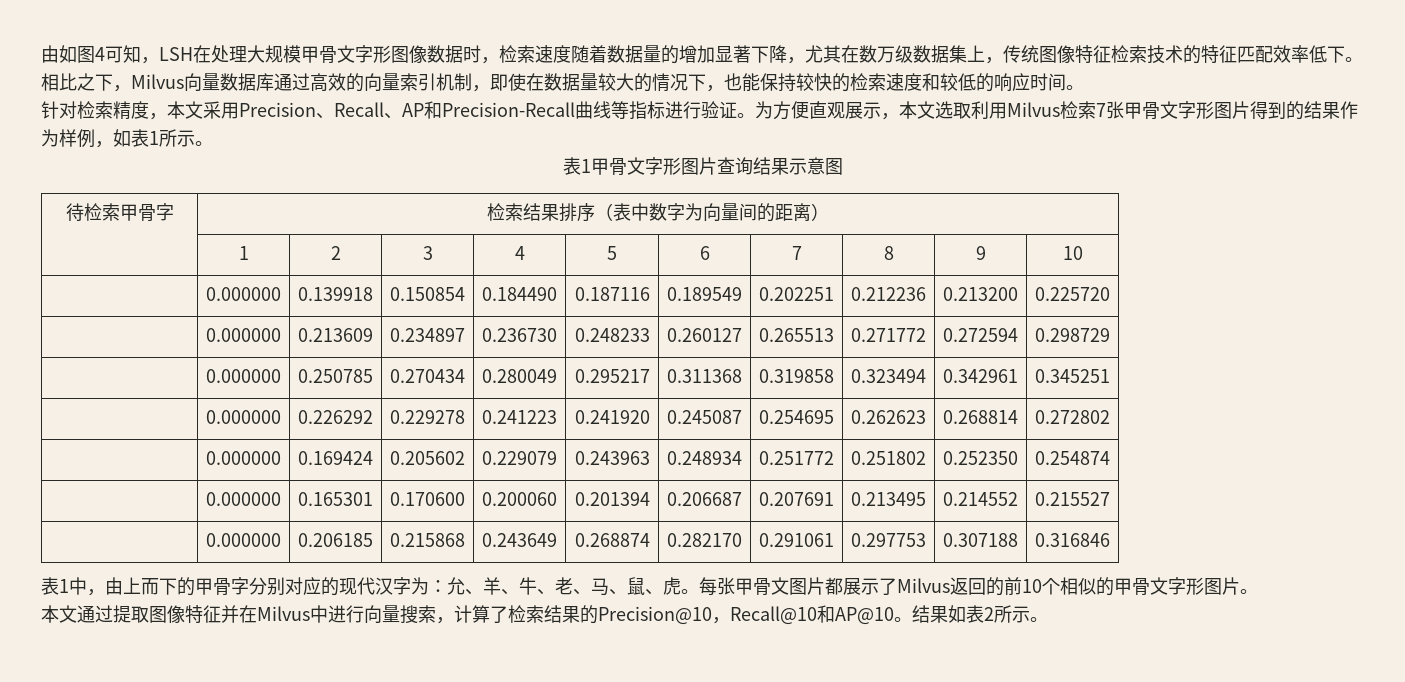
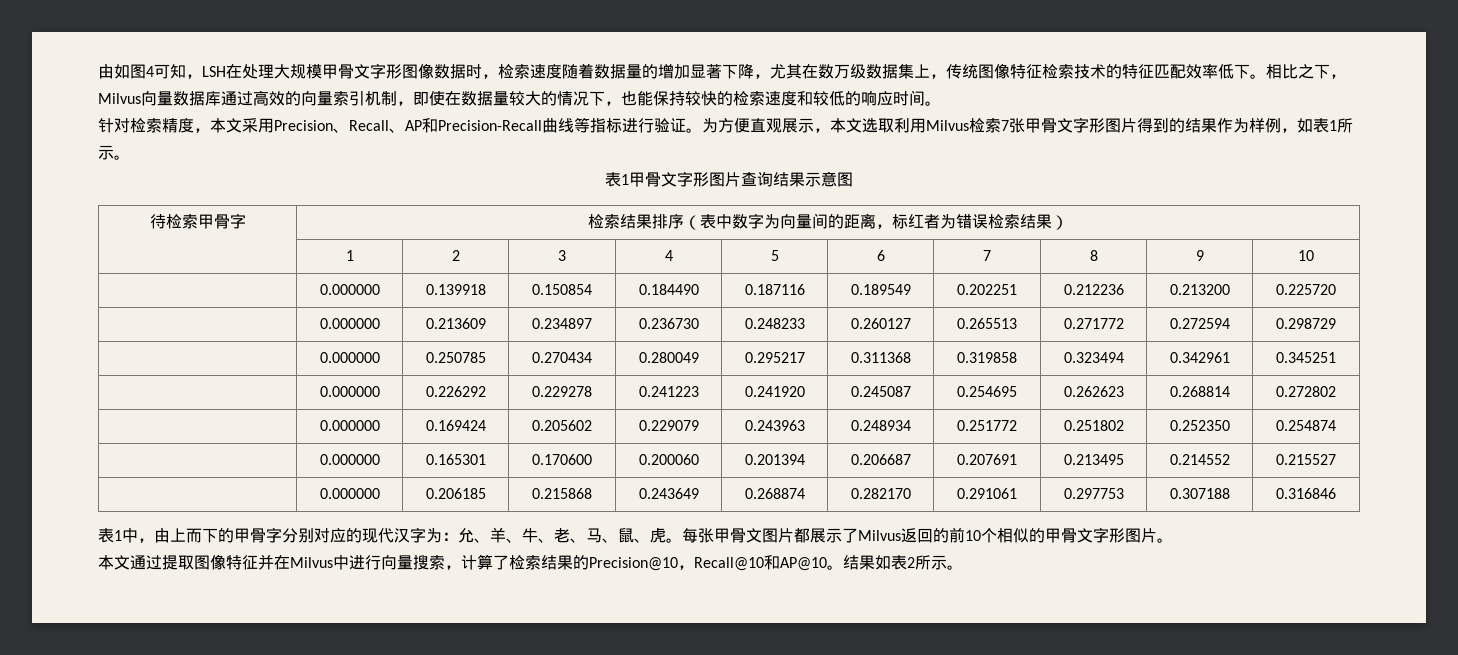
(811, 212) none -> [876,214,1052,229] ，标红者为错误检索结果

